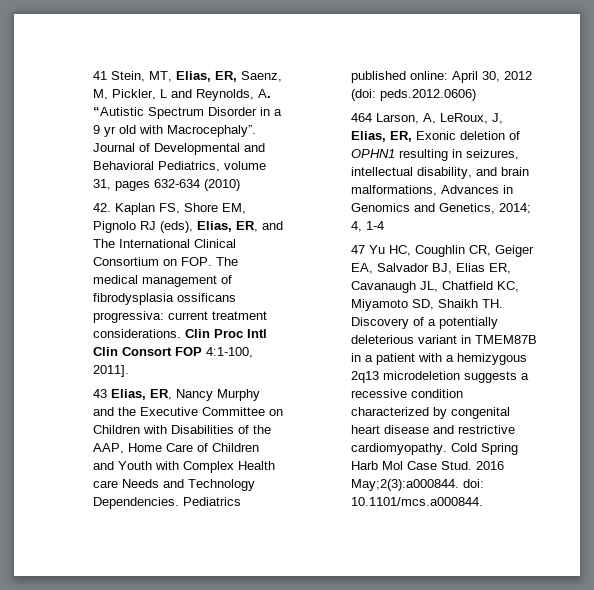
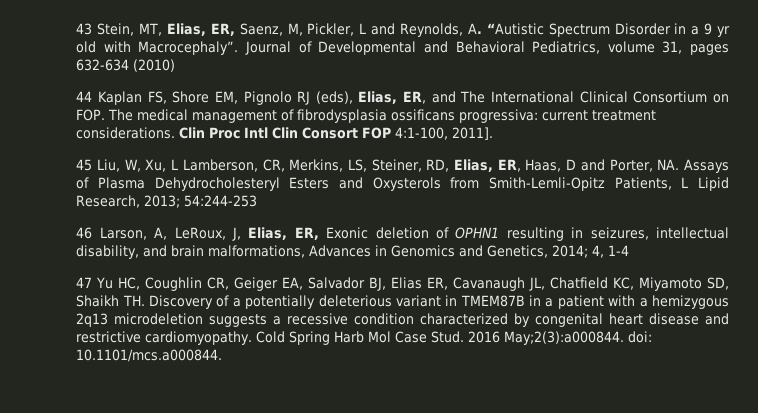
[93,71,108,80] 41 -> [76,23,93,35] 43
[93,203,112,212] 42. -> [76,91,93,102] 44
[93,389,261,401] [93,407,284,416] [93,425,272,434] [93,443,260,454] [93,461,276,473] [93,479,256,491] [93,497,242,509] [351,71,533,83] [351,89,477,101] [351,113,373,122] 43 Elias, ER, Nancy Murphy and the Executive Committee on Children with Disabilities of the AAP, Home Care of Children and Youth with Complex Health care Needs and Technology Dependencies. Pediatrics published online: April 30, 2012 (doi: peds.2012.0606) // 464 -> [76,159,729,173] [76,177,730,191] [76,195,258,208] [76,227,93,239] 45 Liu, W, Xu, L Lamberson, CR, Merkins, LS, Steiner, RD, Elias, ER, Haas, D and Porter, NA. Assays of Plasma Dehydrocholesteryl Esters and Oxysterols from Smith-Lemli-Opitz Patients, L Lipid Research, 2013; 54:244-253 // 46

